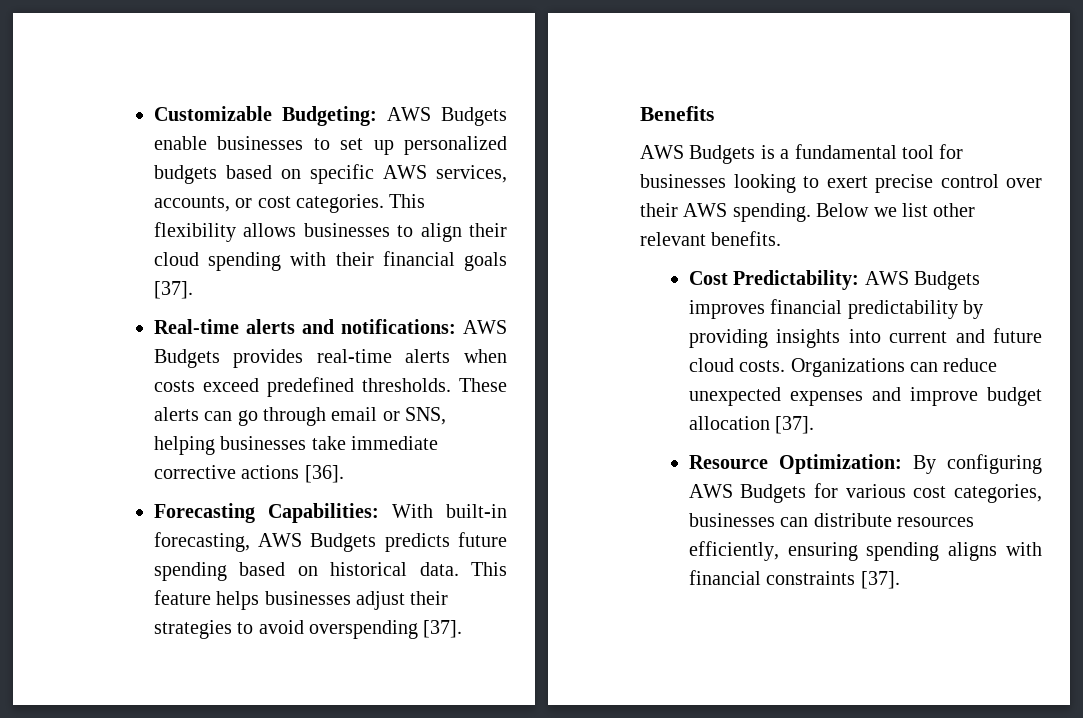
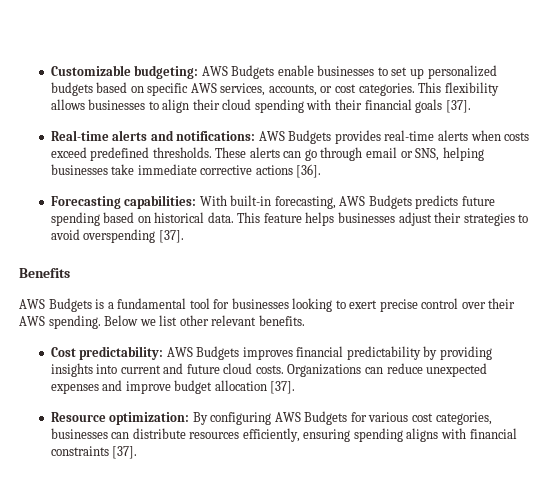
[281,106,377,126] Budgeting: -> [134,65,199,79] budgeting:
[267,503,379,523] Capabilities: -> [124,195,197,209] capabilities:
[733,270,860,290] Predictability: -> [79,346,164,360] predictability:
[778,454,902,474] Optimization: -> [109,412,190,425] optimization:

